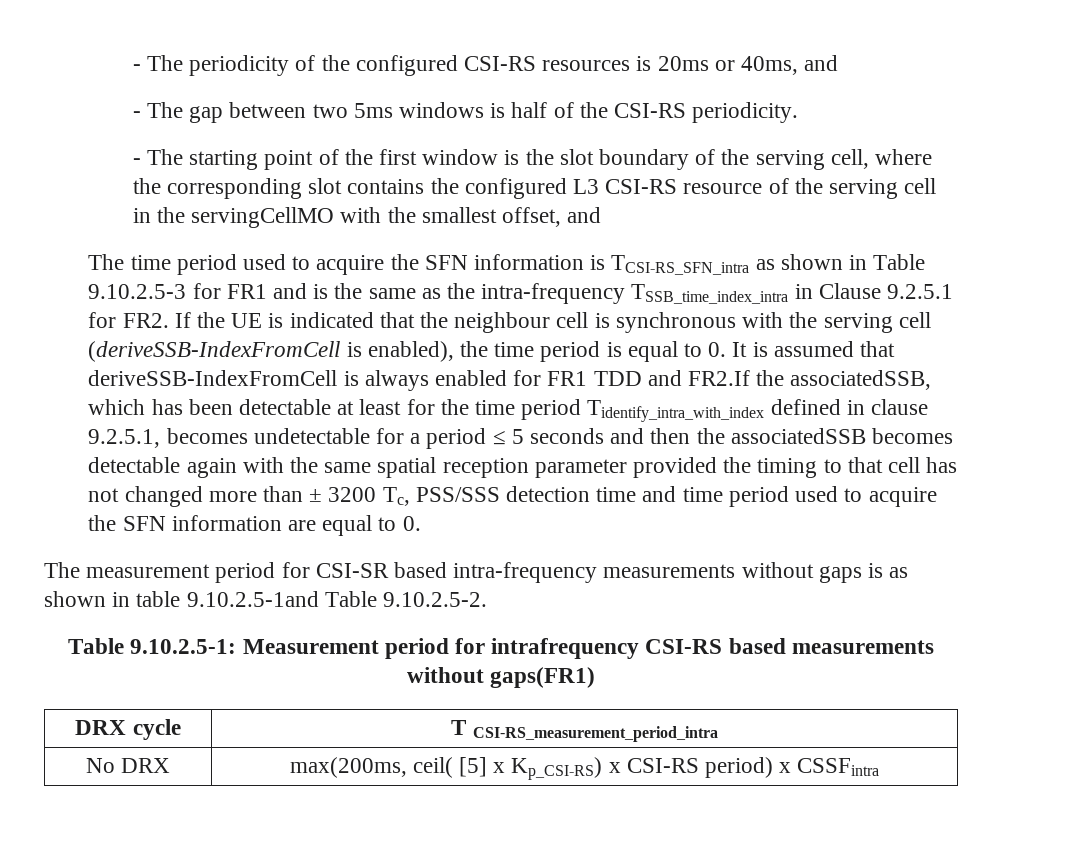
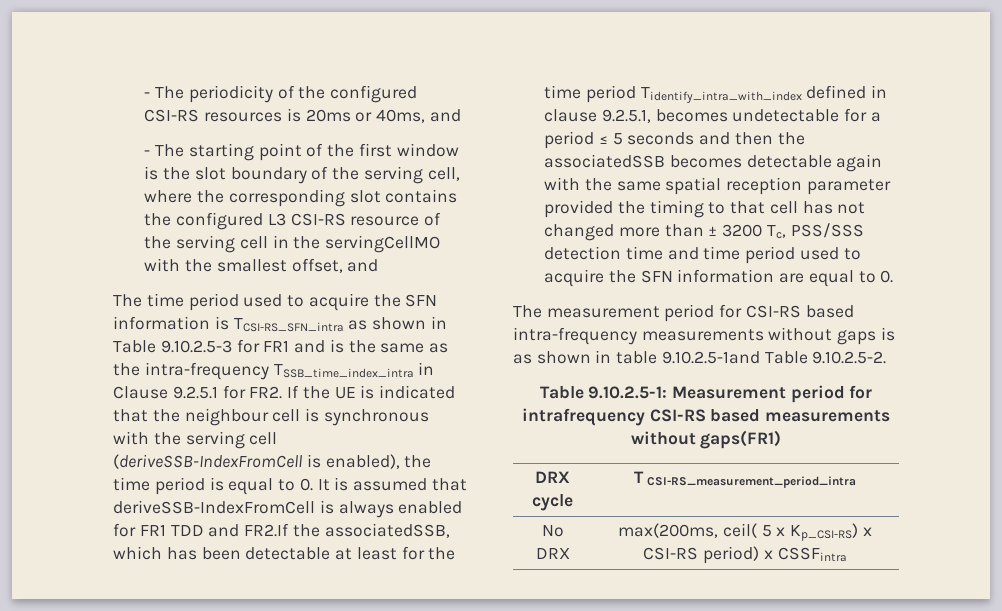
[132,102,799,123] // - The gap between two 5ms windows is half of the CSI-RS periodicity. -> (461, 115) none
[315,563,389,578] CSI-SR -> [745,305,801,318] CSI-RS
[458,757,487,777] [5] -> [761,525,772,537] 5

